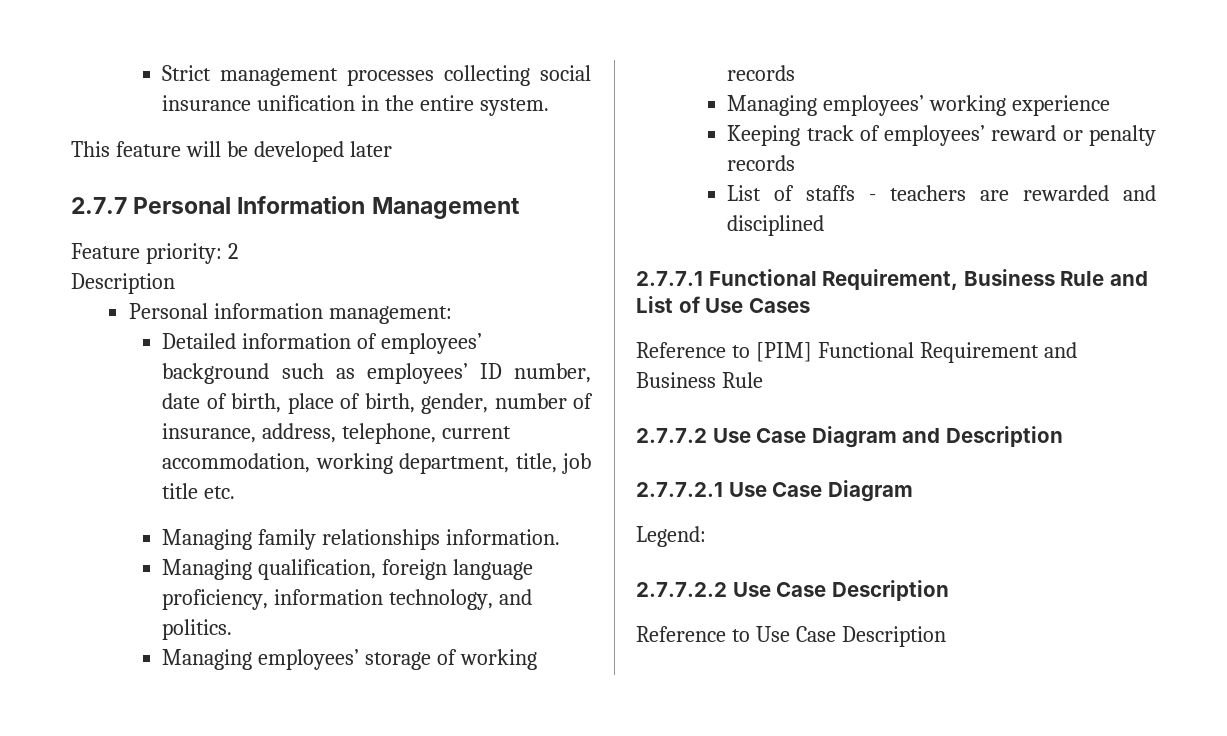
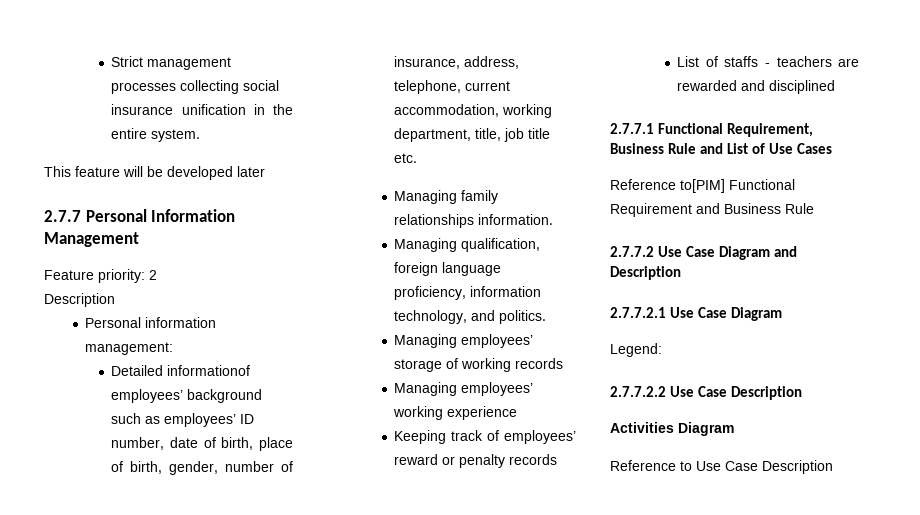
[242,333,378,349] information of -> [167,365,251,376] informationof
[731,342,812,362] to [PIM] -> [680,179,725,193] to[PIM]
(949, 590) none -> [610,422,734,436] // Activities Diagram

